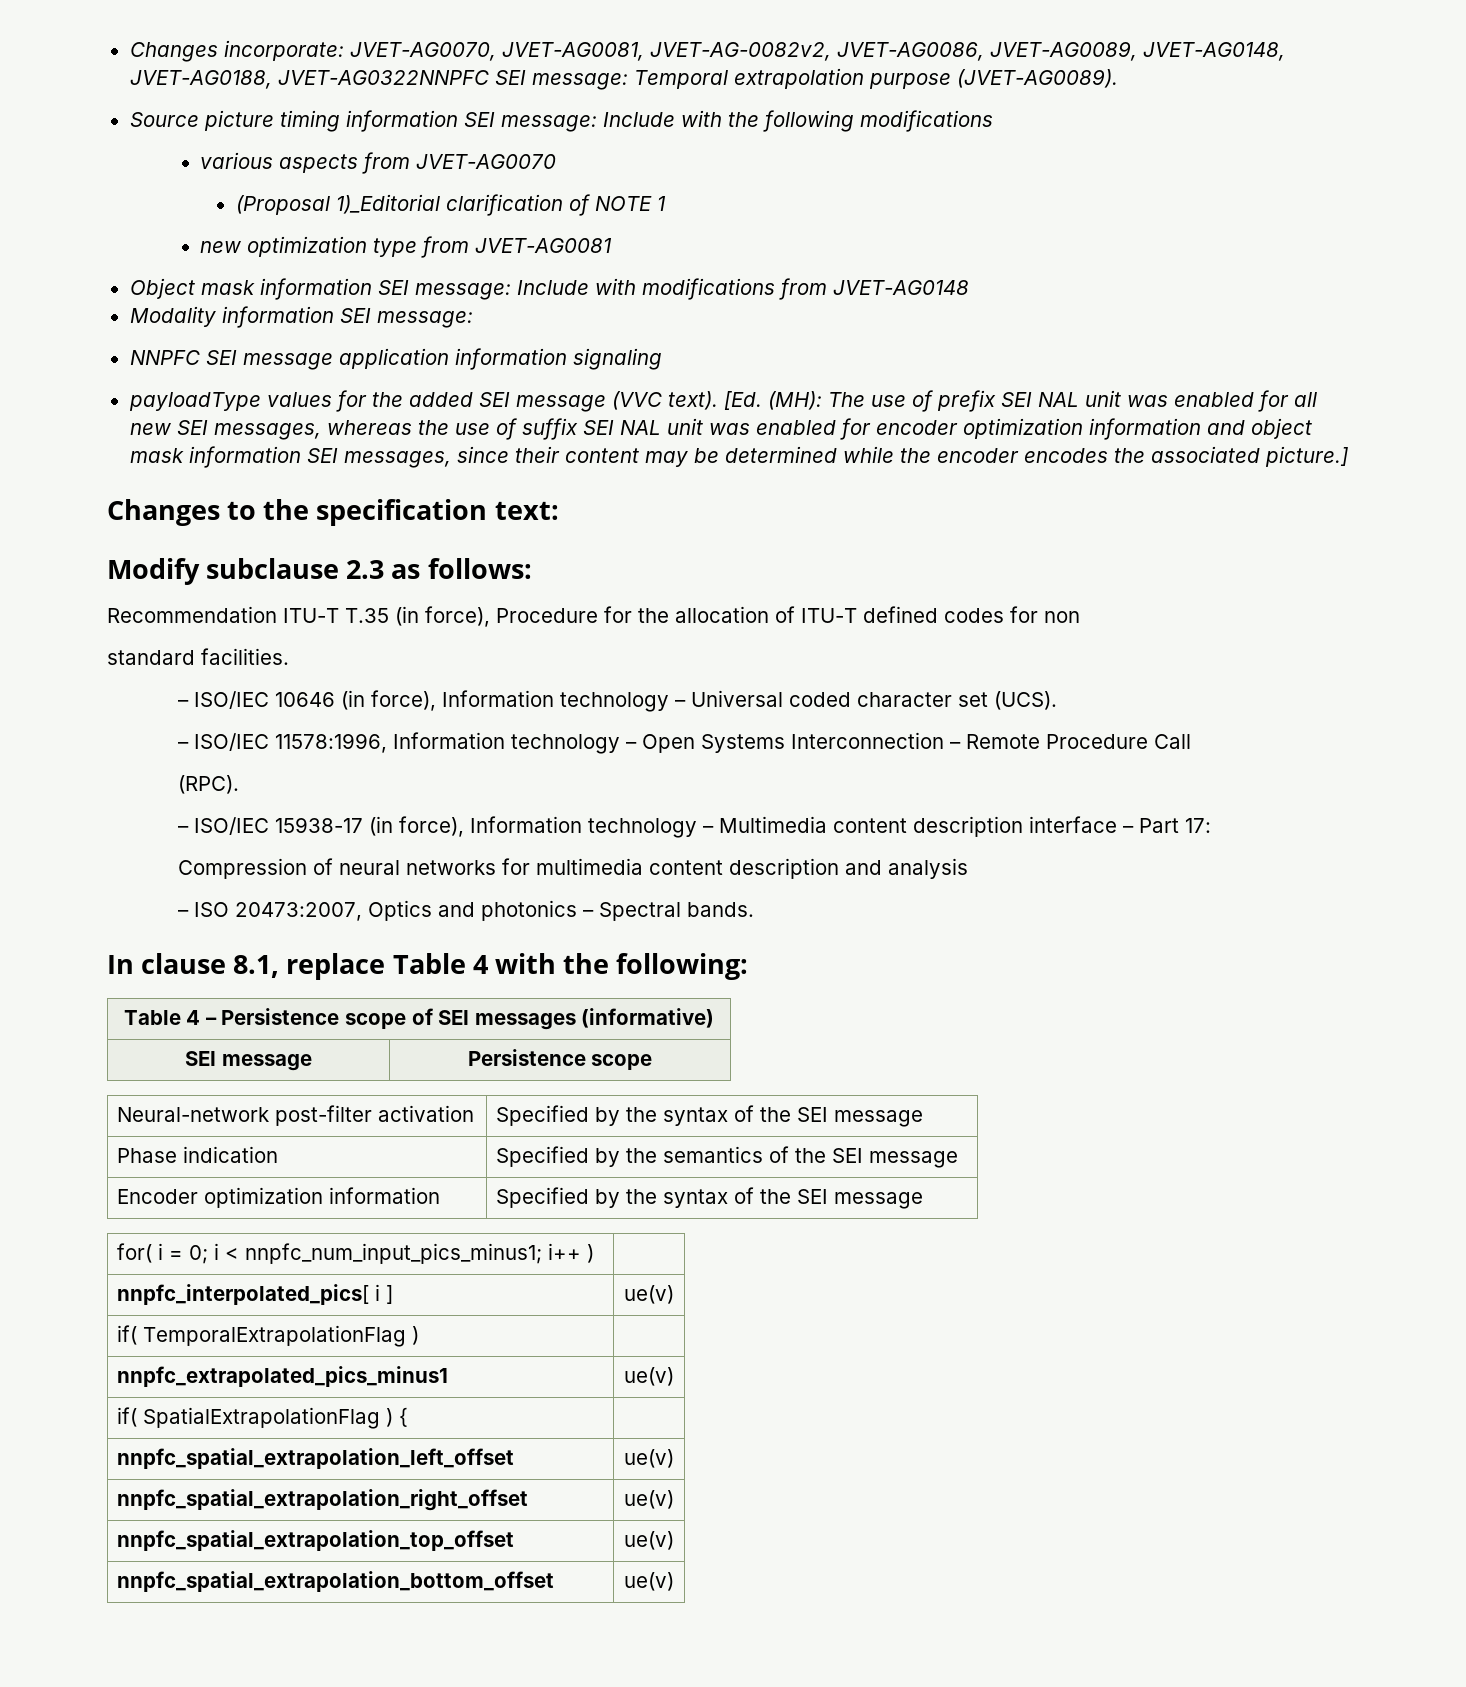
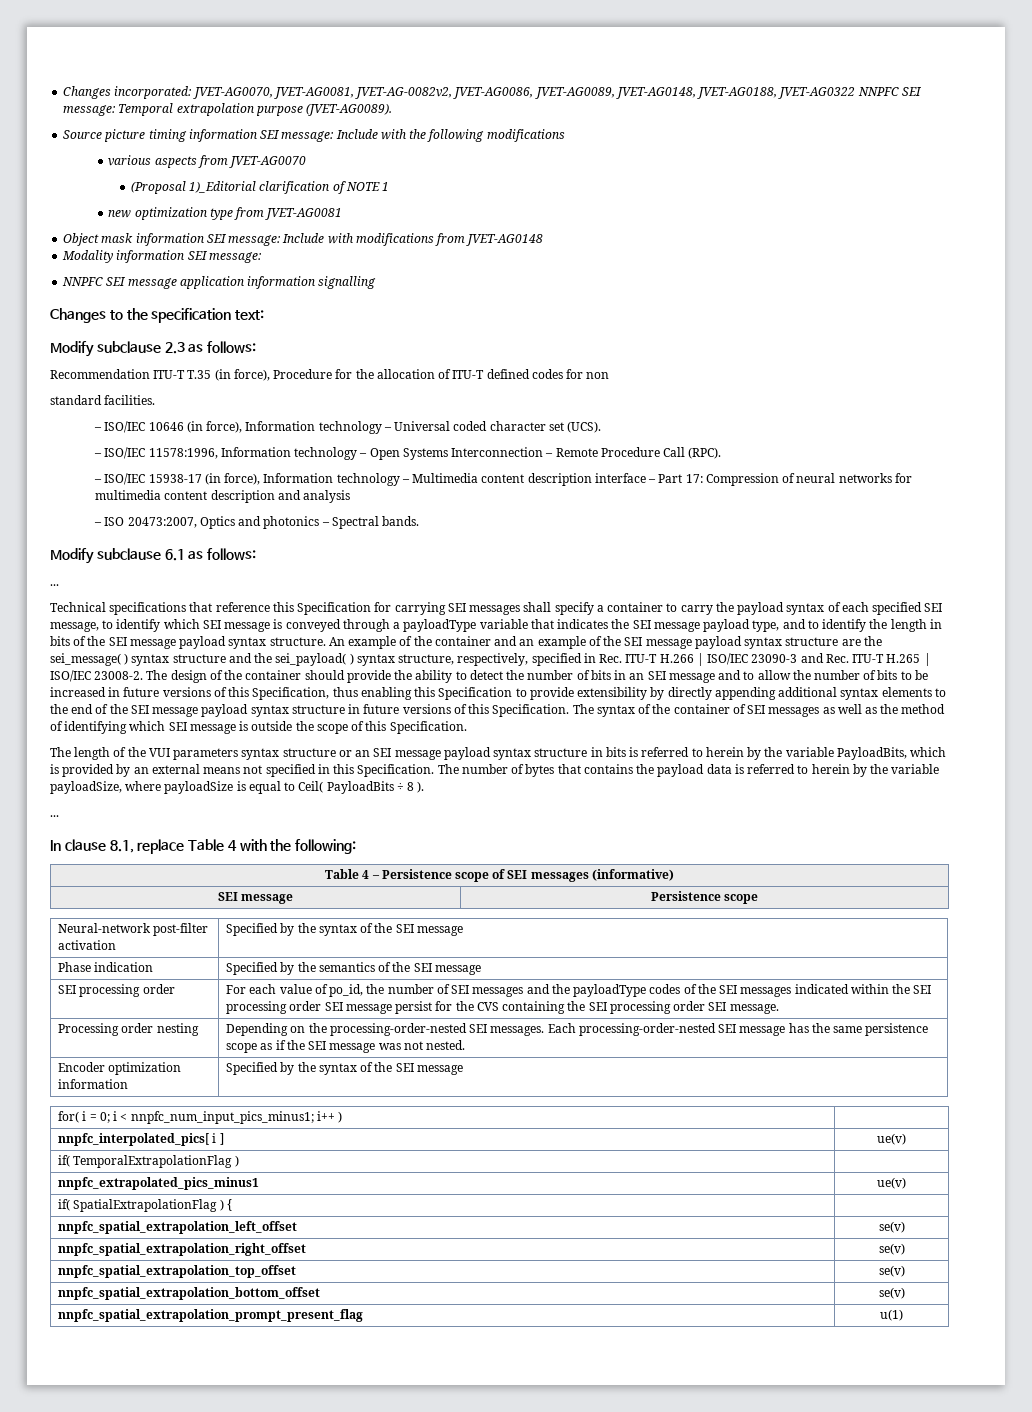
[129,40,344,62] Changes incorporate: -> [63,86,192,99] Changes incorporated:
[277,70,489,85] JVET-AG0322NNPFC -> [778,87,899,99] JVET-AG0322 NNPFC
[572,348,662,370] [128,390,1317,412] [129,418,1312,440] [129,446,1348,468] signaling // payloadType values for the added SEI message (VVC text). [Ed. (MH): The use of prefix SEI NAL unit was enabled for all new SEI messages, whereas the use of suffix SEI NAL unit was enabled for encoder optimization information and object mask information SEI messages, since their content may be determined while the encoder encodes the associated picture.] -> [318,276,377,289] signalling
(1191, 741) // -> (686, 452) none
(1211, 825) // -> (703, 478) none
(754, 909) none -> [50,548,257,564] [50,584,59,586] [50,602,943,615] [50,619,942,632] [50,636,882,649] [50,653,931,666] [50,670,928,683] [50,687,946,700] [50,704,946,717] [50,721,467,734] [50,747,947,760] [50,764,940,777] [50,781,425,794] [50,815,59,817] // Modify subclause 6.1 as follows: // ... // Technical specifications that reference this Specification for carrying SEI messages shall specify a container to carry the payload syntax of each specified SEI message, to identify which SEI message is conveyed through a payloadType variable that indicates the SEI message payload type, and to identify the length in bits of the SEI message payload syntax structure. An example of the container and an example of the SEI message payload syntax structure are the sei_message( ) syntax structure and the sei_payload( ) syntax structure, respectively, specified in Rec. ITU-T H.266 | ISO/IEC 23090-3 and Rec. ITU-T H.265 | ISO/IEC 23008-2. The design of the container should provide the ability to detect the number of bits in an SEI message and to allow the number of bits to be increased in future versions of this Specification, thus enabling this Specification to provide extensibility by directly appending additional syntax elements to the end of the SEI message payload syntax structure in future versions of this Specification. The syntax of the container of SEI messages as well as the method of identifying which SEI message is outside the scope of this Specification. // The length of the VUI parameters syntax structure or an SEI message payload syntax structure in bits is referred to herein by the variable PayloadBits, which is provided by an external means not specified in this Specification. The number of bytes that contains the payload data is referred to herein by the variable payloadSize, where payloadSize is equal to Ceil( PayloadBits ÷ 8 ). // ...
(958, 1159) none -> [58,984,175,997] [226,984,932,997] [226,1001,779,1014] [58,1023,199,1036] [226,1023,929,1036] [226,1040,466,1053] // SEI processing order | For each value of po_id, the number of SEI messages and the payloadType codes of the SEI messages indicated within the SEI processing order SEI message persist for the CVS containing the SEI processing order SEI message. // Processing order nesting | Depending on the processing-order-nested SEI messages. Each processing-order-nested SEI message has the same persistence scope as if the SEI message was not nested.
[624,1449,674,1468] ue(v) -> [878,1221,905,1233] se(v)
[624,1490,674,1509] ue(v) -> [878,1243,905,1255] se(v)
[624,1531,674,1550] ue(v) -> [878,1265,905,1277] se(v)
[624,1572,674,1591] ue(v) -> [878,1287,905,1299] [58,1309,364,1322] [880,1309,903,1321] se(v) // nnpfc_spatial_extrapolation_prompt_present_flag | u(1)

